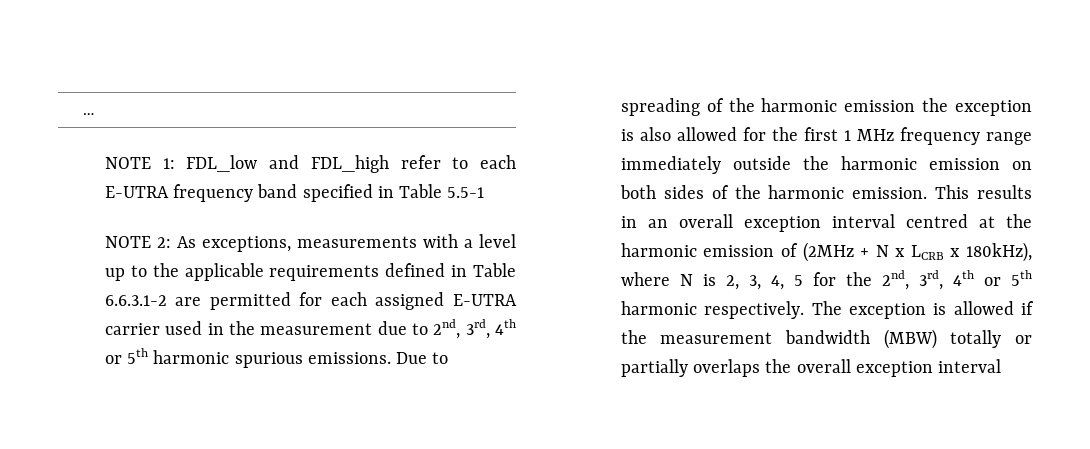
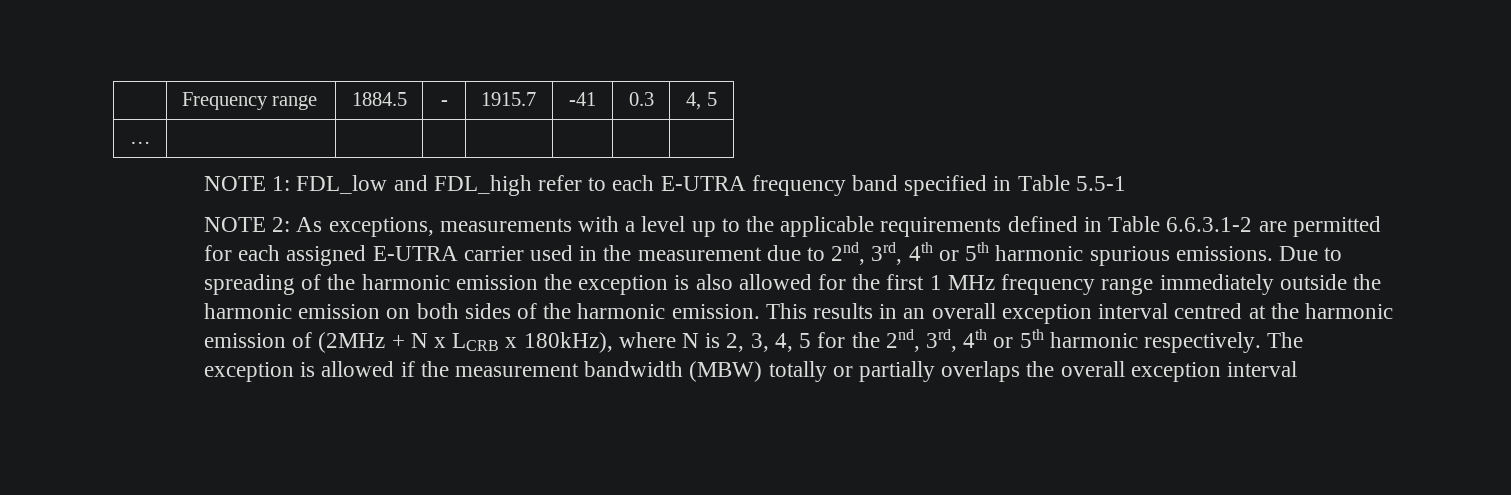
(83, 114) none -> [181,92,318,110] [352,92,408,106] [440,100,448,106] [480,92,536,106] [569,92,596,106] [628,92,654,106] [686,92,717,110] | Frequency range | 1884.5 | - | 1915.7 | -41 | 0.3 | 4, 5 //

